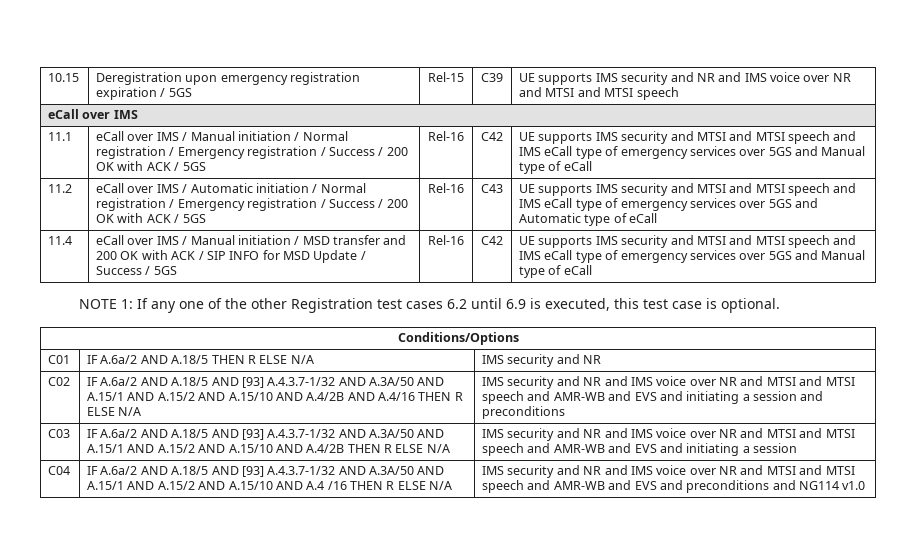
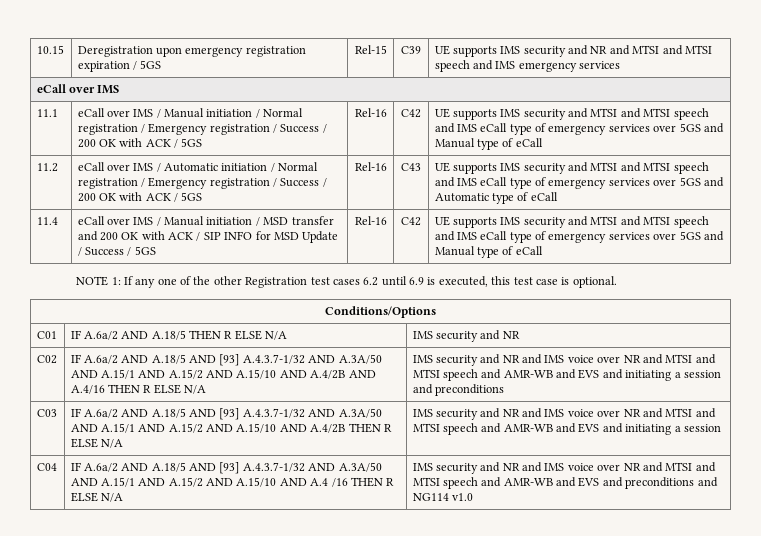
[744,72,851,82] [519,87,679,100] IMS voice over NR and MTSI and MTSI speech -> [632,45,712,55] [434,60,621,72] MTSI and MTSI speech and IMS emergency services

